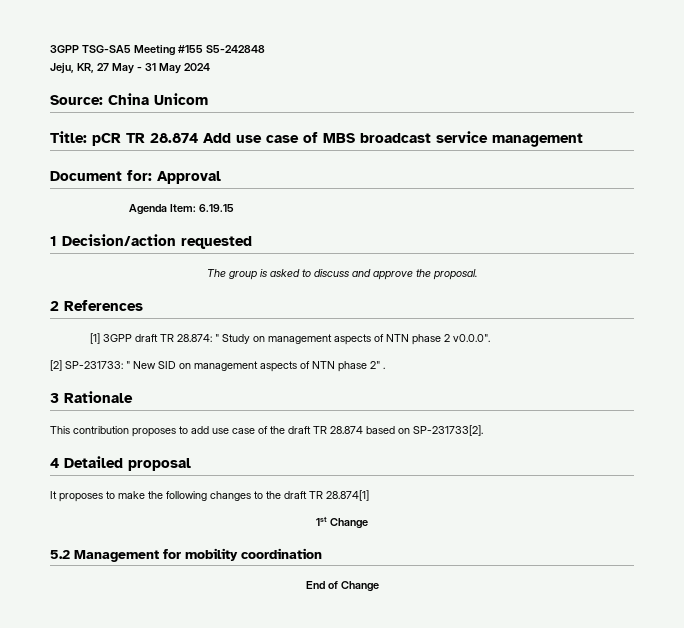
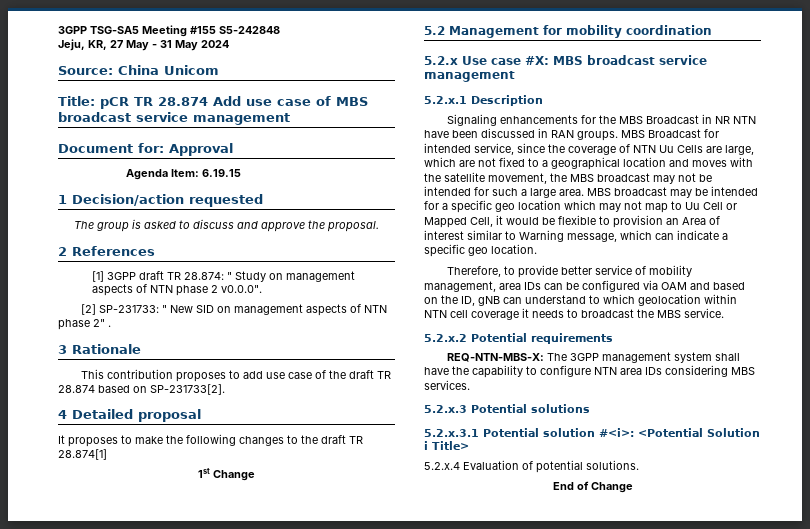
(322, 553) none -> [424,55,707,65] [424,71,515,82] [424,95,543,106] [447,114,757,126] [424,128,719,141] [424,143,754,155] [424,157,753,170] [424,172,712,184] [424,186,758,198] [424,200,737,213] [424,215,720,228] [424,230,728,242] [424,244,537,257] [447,265,693,278] [424,280,745,292] [424,294,737,306] [424,308,724,320] [424,333,613,344] [447,352,741,363] [424,365,755,378] [424,380,470,390] [424,404,590,413] [424,428,760,437] [424,441,469,450] [424,460,639,473] // 5.2.x Use case #X: MBS broadcast service management // 5.2.x.1 Description // Signaling enhancements for the MBS Broadcast in NR NTN have been discussed in RAN groups. MBS Broadcast for intended service, since the coverage of NTN Uu Cells are large, which are not fixed to a geographical location and moves with the satellite movement, the MBS broadcast may not be intended for such a large area. MBS broadcast may be intended for a specific geo location which may not map to Uu Cell or Mapped Cell, it would be flexible to provision an Area of interest similar to Warning message, which can indicate a specific geo location. // Therefore, to provide better service of mobility management, area IDs can be configured via OAM and based on the ID, gNB can understand to which geolocation within NTN cell coverage it needs to broadcast the MBS service. // 5.2.x.2 Potential requirements // REQ-NTN-MBS-X: The 3GPP management system shall have the capability to configure NTN area IDs considering MBS services. // 5.2.x.3 Potential solutions // 5.2.x.3.1 Potential solution #<i>: <Potential Solution i Title> // 5.2.x.4 Evaluation of potential solutions.

